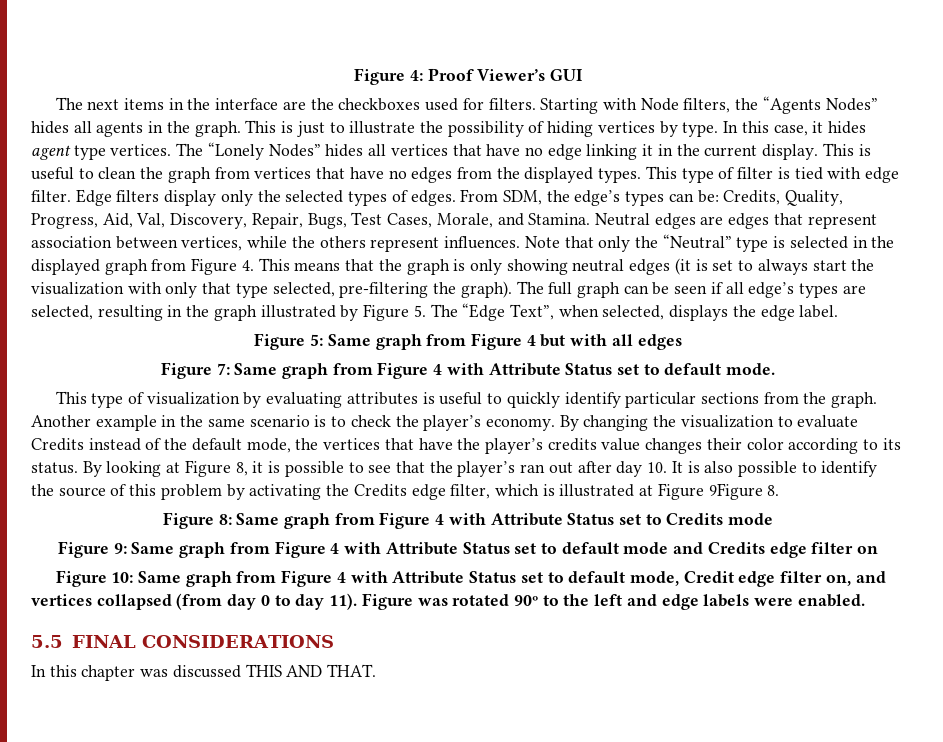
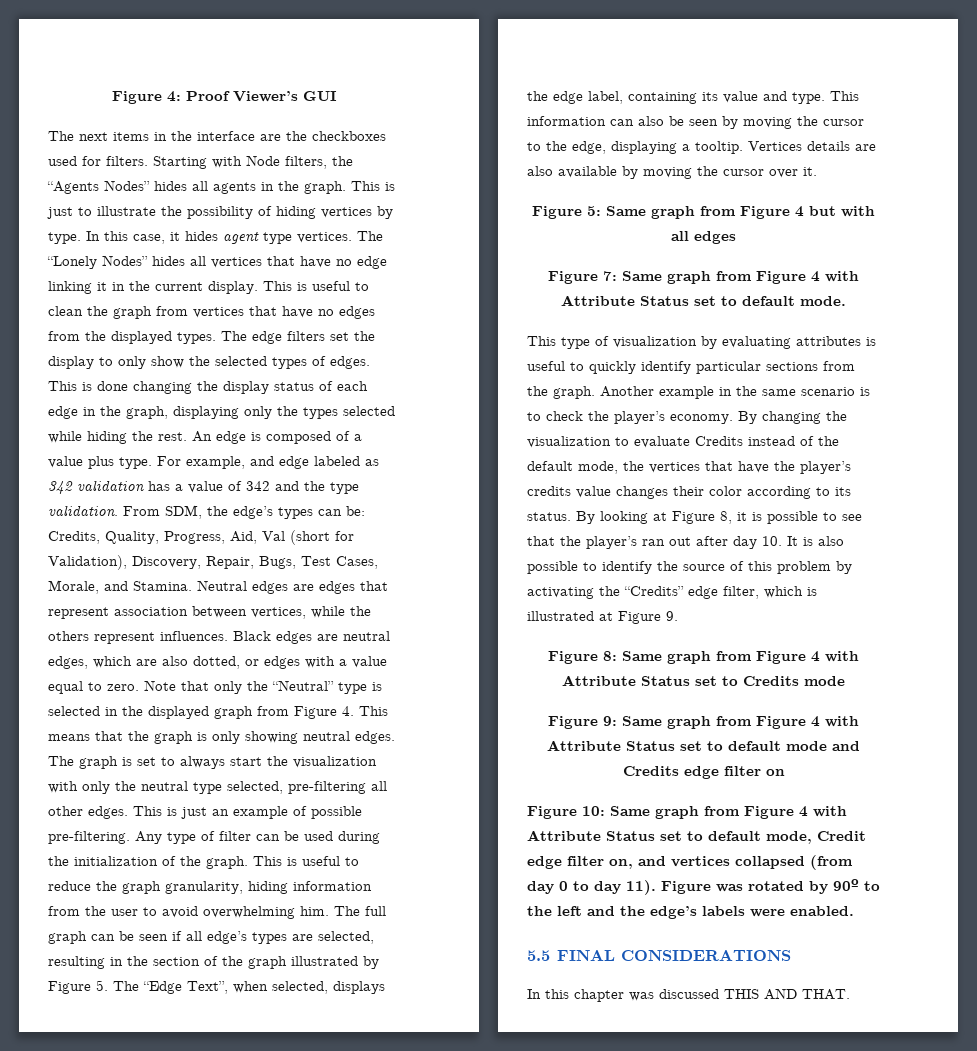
[645,166,899,183] [31,189,253,206] This type of filter is tied with edge filter. Edge filters display only -> [221,331,375,344] [48,356,184,369] The edge filters set the display to only show
(456, 198) none -> [48,381,368,394] [48,406,395,419] [48,431,362,444] [48,456,379,469] [48,480,359,494] [48,505,118,517] This is done changing the display status of each edge in the graph, displaying only the types selected while hiding the rest. An edge is composed of a value plus type. For example, and edge labeled as 342 validation has a value of 342 and the type validation.
[136,213,166,228] Val, -> [262,530,354,545] [48,555,127,570] Val (short for Validation),
(521, 242) none -> [233,631,390,644] [48,656,387,669] [48,681,139,694] Black edges are neutral edges, which are also dotted, or edges with a value equal to zero.
[629,258,691,275] edges (it -> [355,731,395,744] [48,756,118,769] edges. The graph
[202,282,232,294] that -> [115,781,188,791] the neutral
[433,281,512,298] the graph). -> [371,781,387,791] [48,806,362,819] [48,831,380,844] [48,856,359,869] [48,881,372,894] [48,906,329,919] all other edges. This is just an example of possible pre-filtering. Any type of filter can be used during the initialization of the graph. This is useful to reduce the graph granularity, hiding information from the user to avoid overwhelming him.
(210, 311) none -> [153,956,243,966] section of the
[799,305,839,318] label. -> [588,91,859,104] [527,116,864,129] [527,141,876,154] [527,166,817,179] label, containing its value and type. This information can also be seen by moving the cursor to the edge, displaying a tooltip. Vertices details are also available by moving the cursor over it.
[353,484,407,497] Credits -> [624,586,684,596] “Credits”
[708,483,780,500] 9Figure 8. -> [666,611,678,621] 9.
(510, 600) none -> [809,881,828,894] by
[661,594,699,610] edge -> [620,906,697,919] the edge’s

